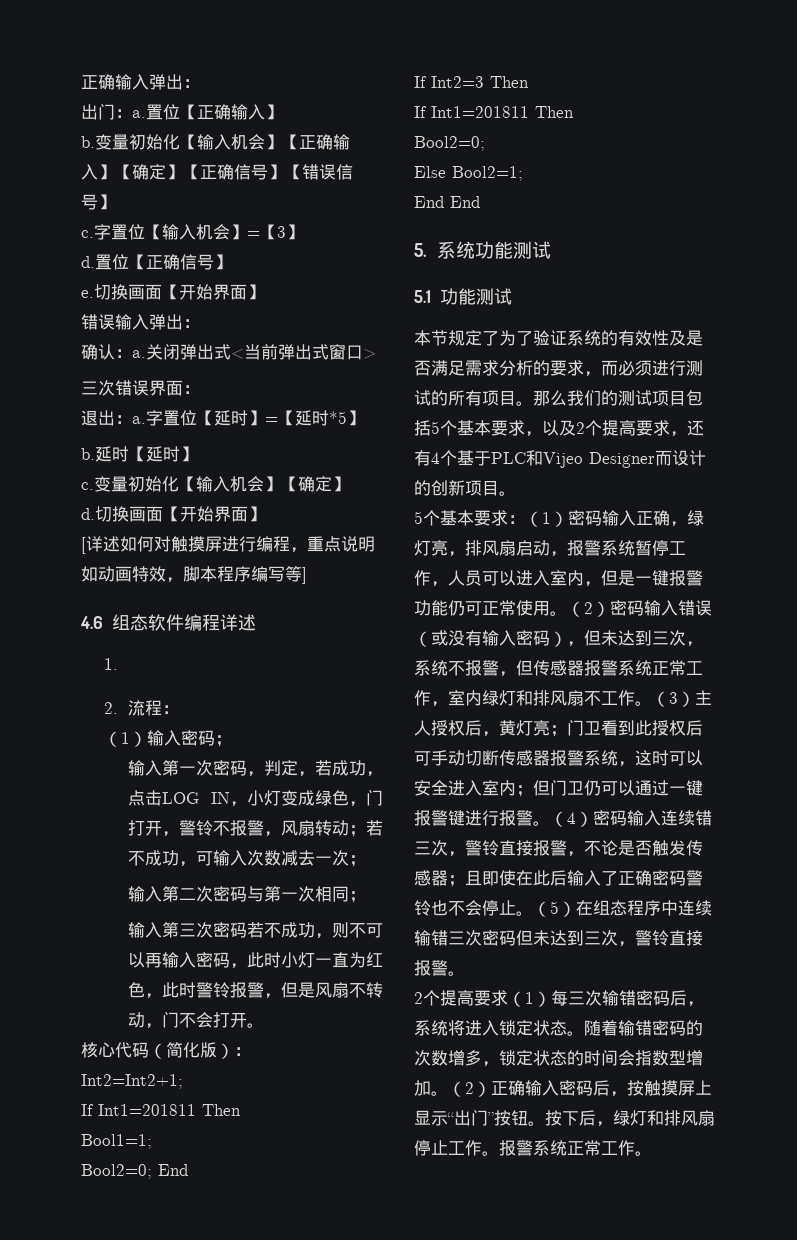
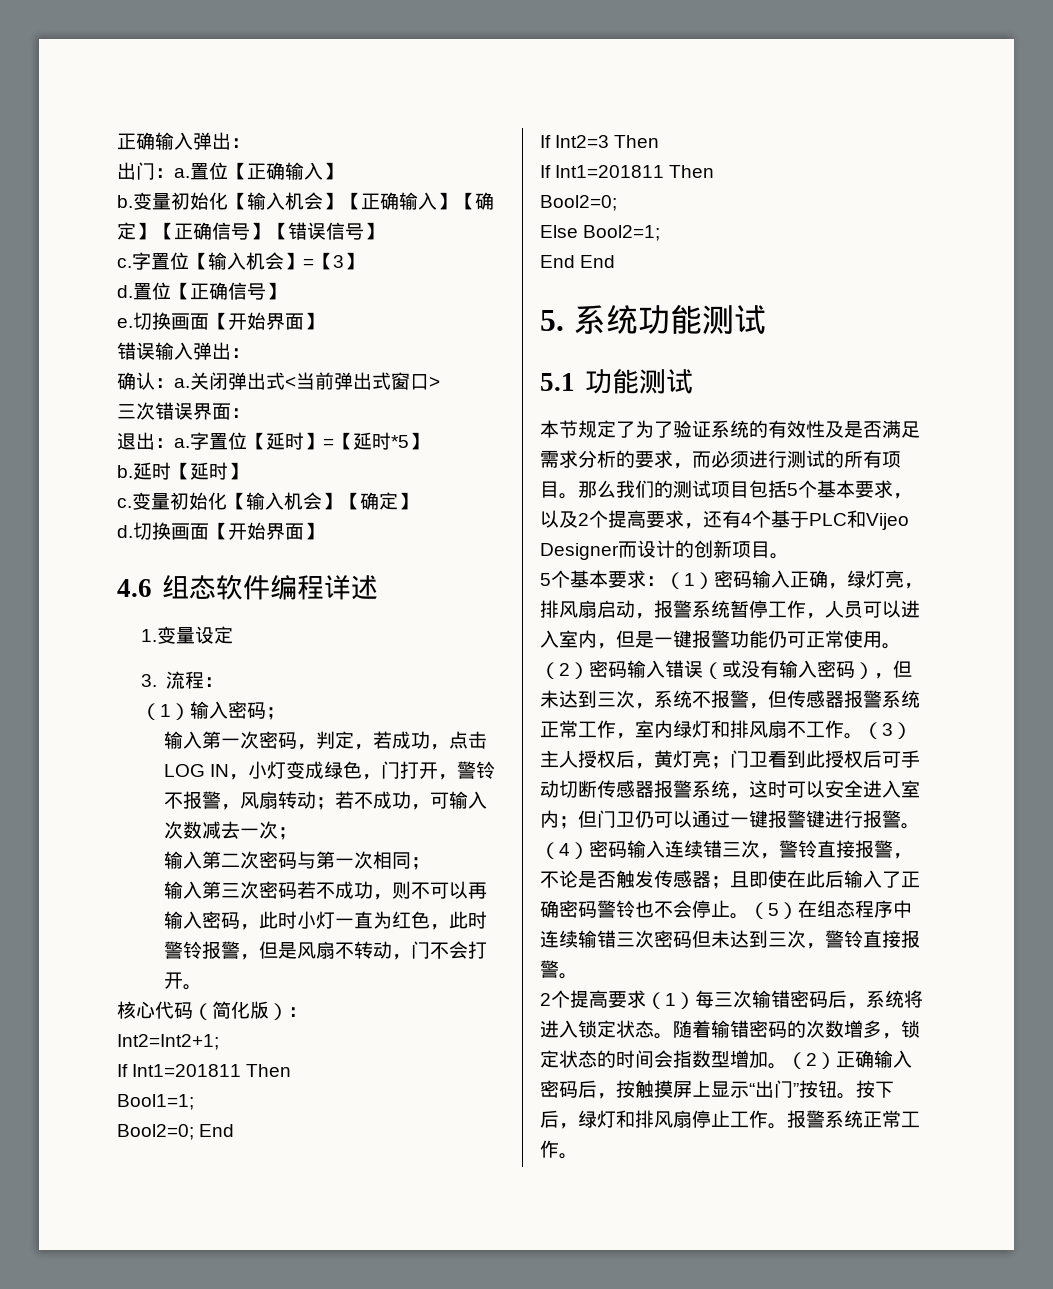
[81,536,375,554] [81,566,307,584] // [详述如何对触摸屏进行编程，重点说明如动画特效，脚本程序编写等] -> (323, 531) none
[104,702,119,714] // 2. -> [156,626,233,644] [140,674,157,687] 变量设定 // 3.

